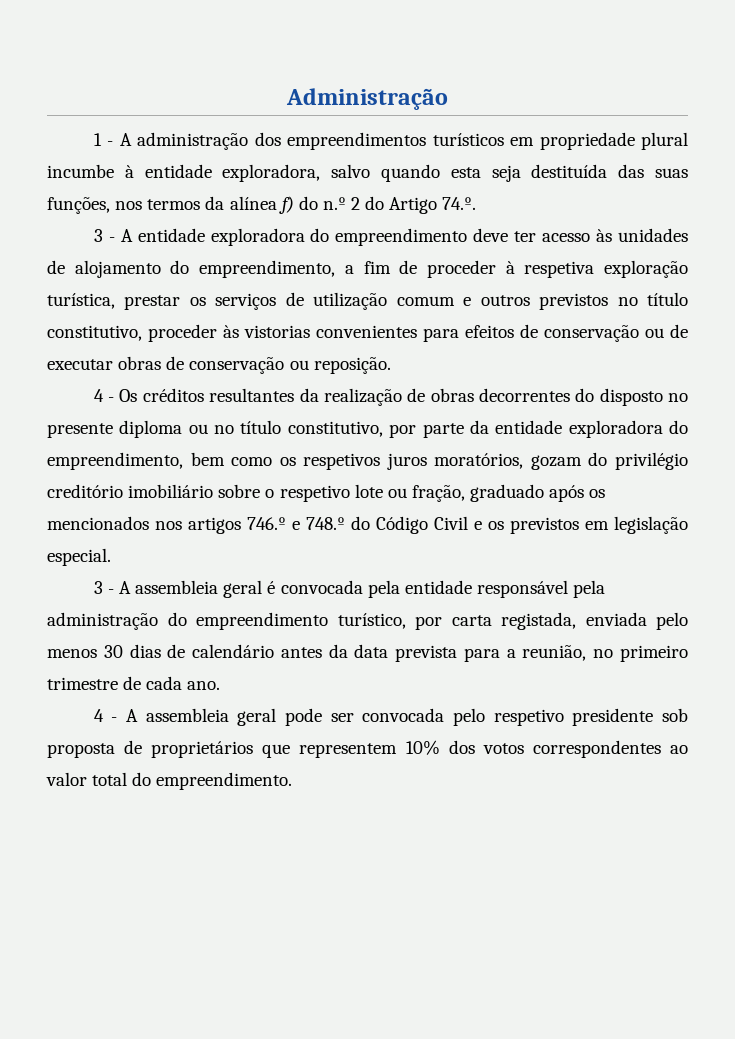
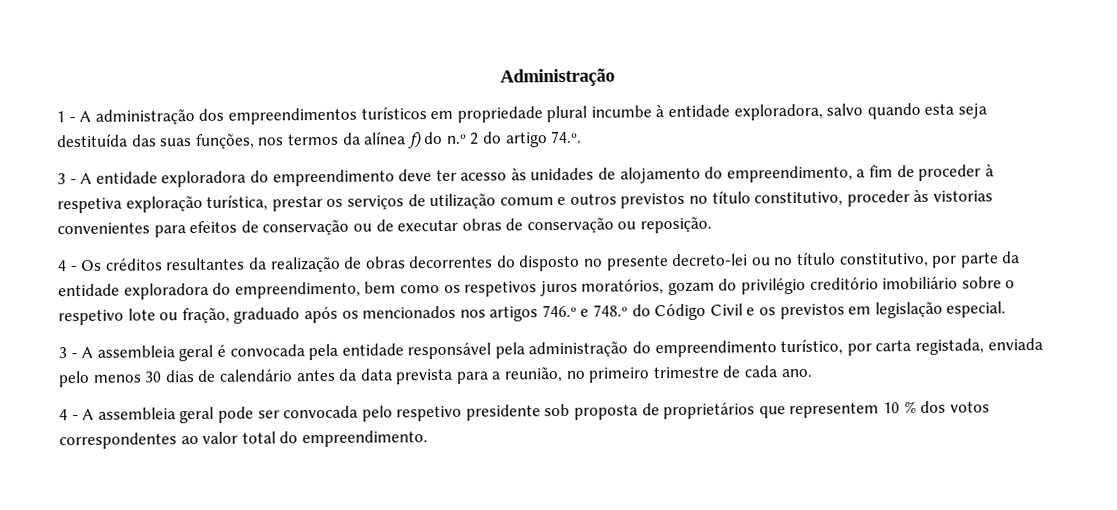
[389,197,438,214] Artigo -> [504,132,548,148] artigo
[119,420,183,438] diploma -> [671,253,749,267] decreto-lei
[405,740,440,755] 10% -> [883,401,917,414] 10 %

